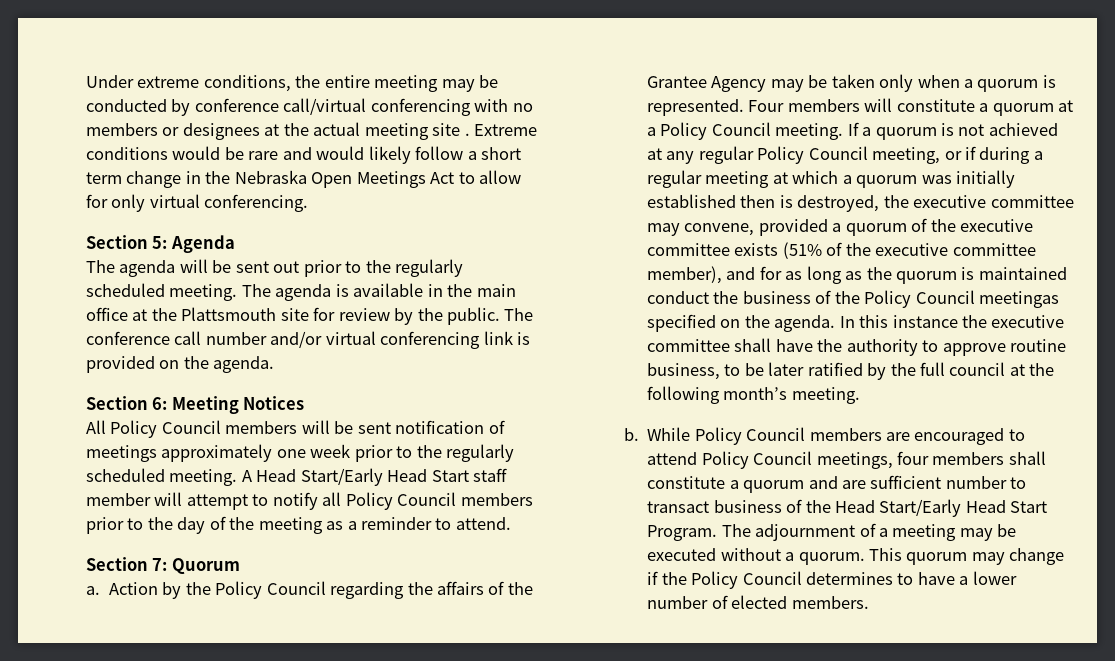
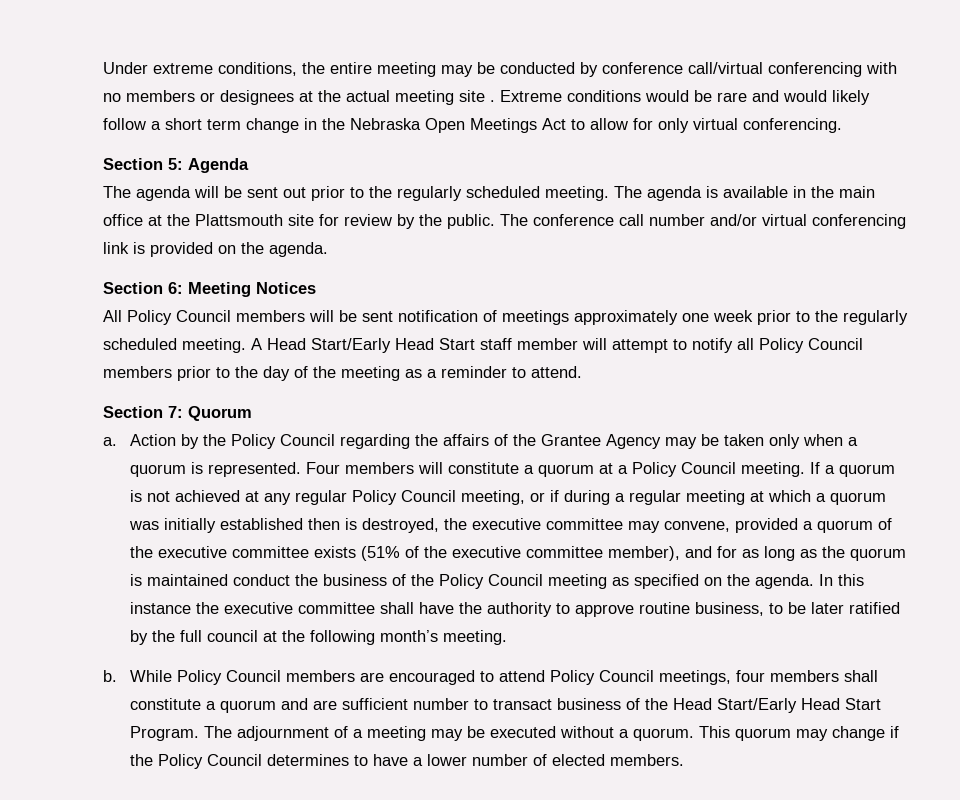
[979,291,1060,308] meetingas -> [547,574,629,589] meeting as

